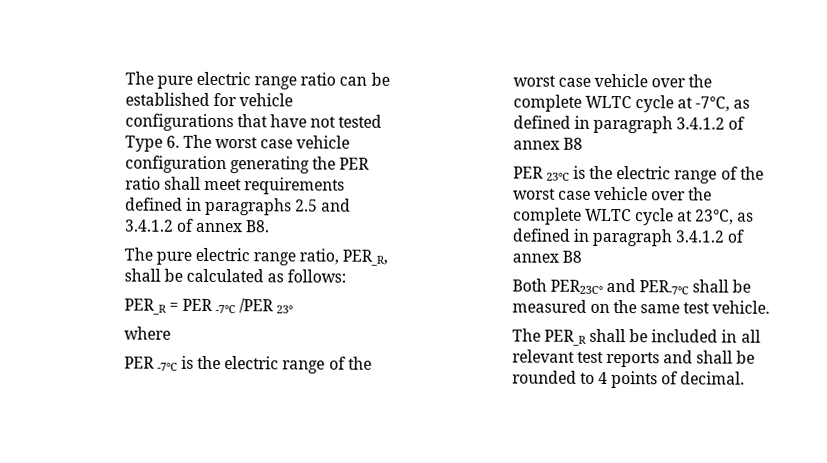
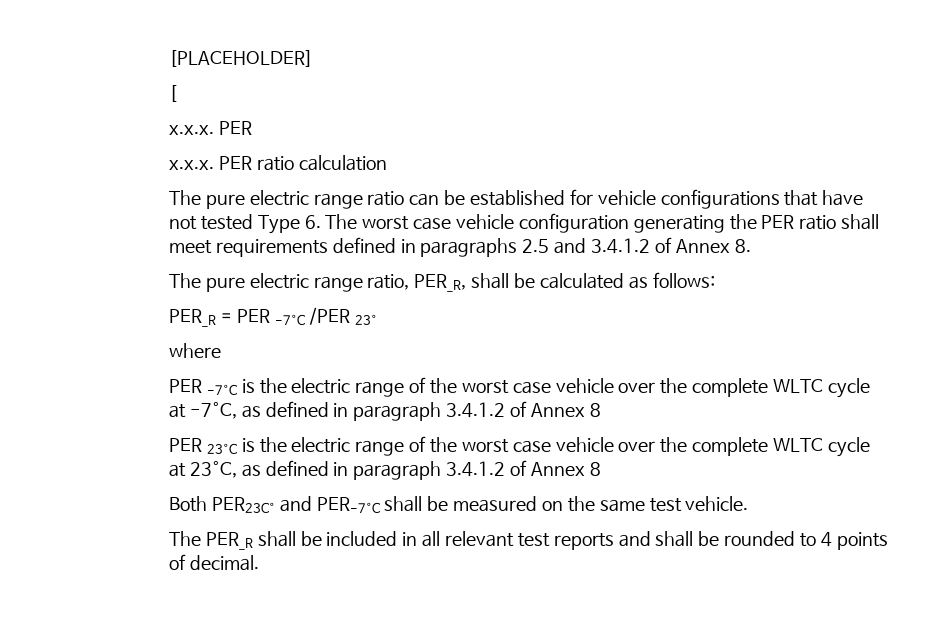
(124, 78) none -> [169,50,314,67] [169,85,178,102] [169,121,252,135] [169,155,387,171] [PLACEHOLDER] // [ // x.x.x. PER // x.x.x. PER ratio calculation //
[194,220,271,233] annex B8. -> [675,239,751,253] Annex 8.
[512,137,583,150] annex B8 -> [530,403,601,417] Annex 8
[511,250,582,263] annex B8 -> [530,462,601,476] Annex 8

